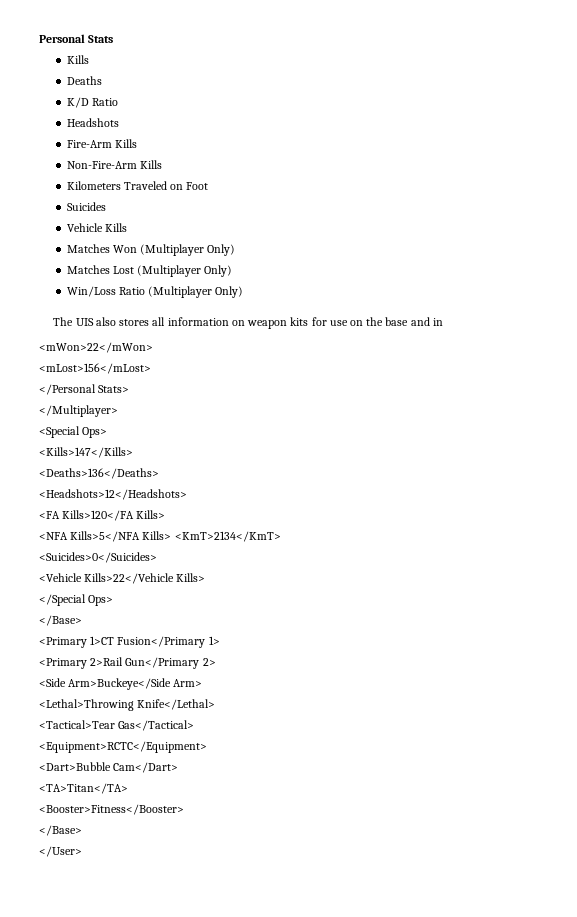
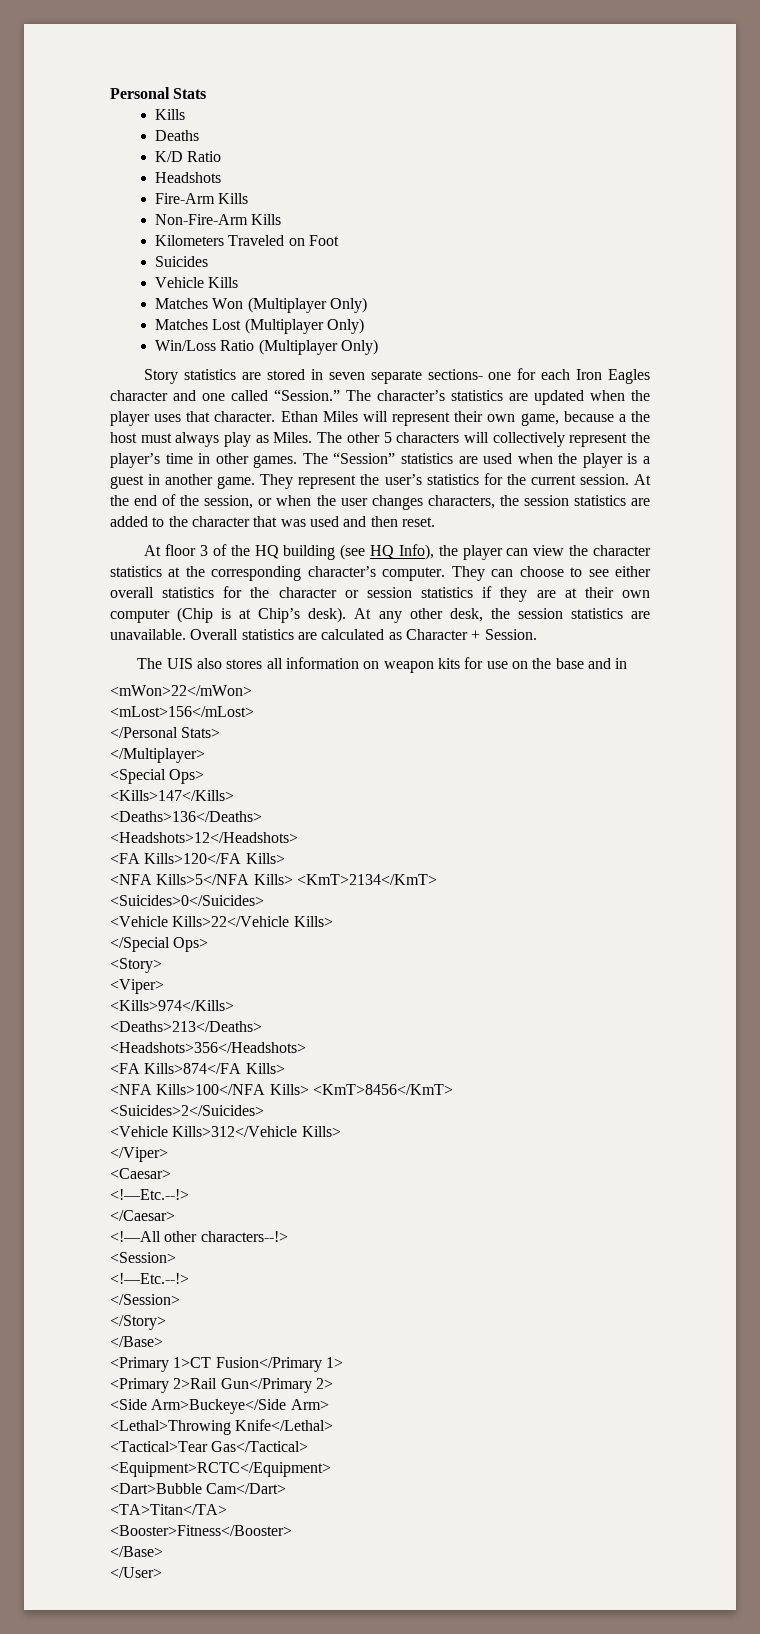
(244, 292) none -> [144,368,650,384] [110,389,650,405] [110,411,650,426] [110,432,651,447] [110,452,650,468] [110,473,652,489] [110,494,650,510] [110,516,435,527] [144,544,651,560] [110,566,651,581] [110,586,650,602] [110,607,651,623] [110,629,537,640] // Story statistics are stored in seven separate sections- one for each Iron Eagles character and one called “Session.” The character’s statistics are updated when the player uses that character. Ethan Miles will represent their own game, because a the host must always play as Miles. The other 5 characters will collectively represent the player’s time in other games. The “Session” statistics are used when the player is a guest in another game. They represent the user’s statistics for the current session. At the end of the session, or when the user changes characters, the session statistics are added to the character that was used and then reset. // At floor 3 of the HQ building (see HQ Info), the player can view the character statistics at the corresponding character’s computer. They can choose to see either overall statistics for the character or session statistics if they are at their own computer (Chip is at Chip’s desk). At any other desk, the session statistics are unavailable. Overall statistics are calculated as Character + Session.
(114, 600) none -> [110,958,162,973] [110,979,164,994] [110,1000,234,1011] [110,1021,262,1032] [110,1042,306,1053] [110,1063,285,1074] [110,1084,453,1095] [110,1105,264,1116] [110,1126,341,1137] [110,1147,168,1162] [110,1168,171,1179] [110,1189,189,1200] [110,1210,175,1221] [110,1231,288,1242] [110,1252,176,1263] [110,1273,189,1284] [110,1294,180,1305] [110,1315,166,1330] // <Story> // <Viper> // <Kills>974</Kills> // <Deaths>213</Deaths> // <Headshots>356</Headshots> // <FA Kills>874</FA Kills> // <NFA Kills>100</NFA Kills> <KmT>8456</KmT> // <Suicides>2</Suicides> // <Vehicle Kills>312</Vehicle Kills> // </Viper> // <Caesar> // <!—Etc.--!> // </Caesar> // <!—All other characters--!> // <Session> // <!—Etc.--!> // </Session> // </Story>

